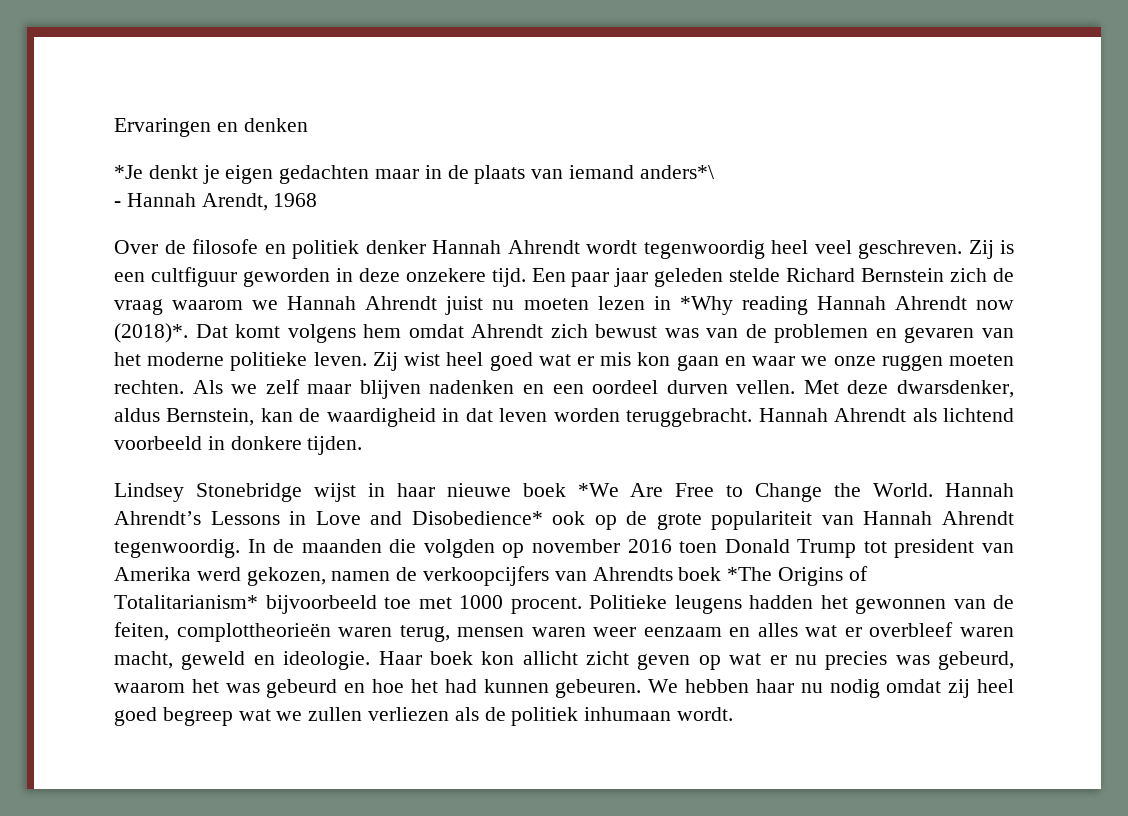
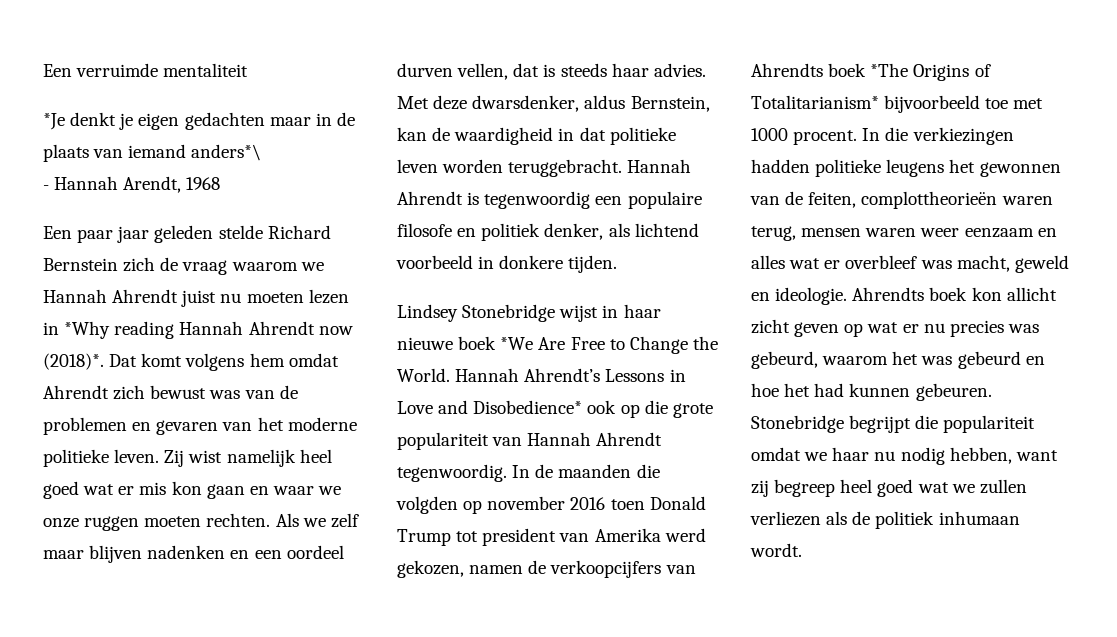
[114,118,308,137] Ervaringen en denken -> [43,63,249,77] Een verruimde mentaliteit
[114,239,1014,259] [114,267,526,287] Over de filosofe en politiek denker Hannah Ahrendt wordt tegenwoordig heel veel geschreven. Zij is een cultfiguur geworden in deze onzekere tijd. -> (221, 183) none
(441, 359) none -> [226,449,296,467] namelijk
[736,380,796,394] vellen. -> [457,63,706,80] vellen, dat is steeds haar advies.
(493, 415) none -> [609,127,676,145] politieke
(907, 415) none -> [467,191,702,209] [397,223,604,241] is tegenwoordig een populaire filosofe en politiek denker,
[626,511,648,525] de -> [644,400,668,414] die
[589,595,813,614] Politieke leugens hadden -> [862,127,1014,145] [751,159,945,177] In die verkiezingen hadden politieke leugens
[960,627,1015,637] waren -> [920,260,952,269] was
[378,651,422,665] Haar -> [852,287,925,301] Ahrendts
[648,679,1015,698] [114,707,233,726] We hebben haar nu nodig omdat zij heel goed begreep -> [751,415,1036,433] [751,447,1058,465] [751,479,914,497] Stonebridge begrijpt die populariteit omdat we haar nu nodig hebben, want zij begreep heel goed

